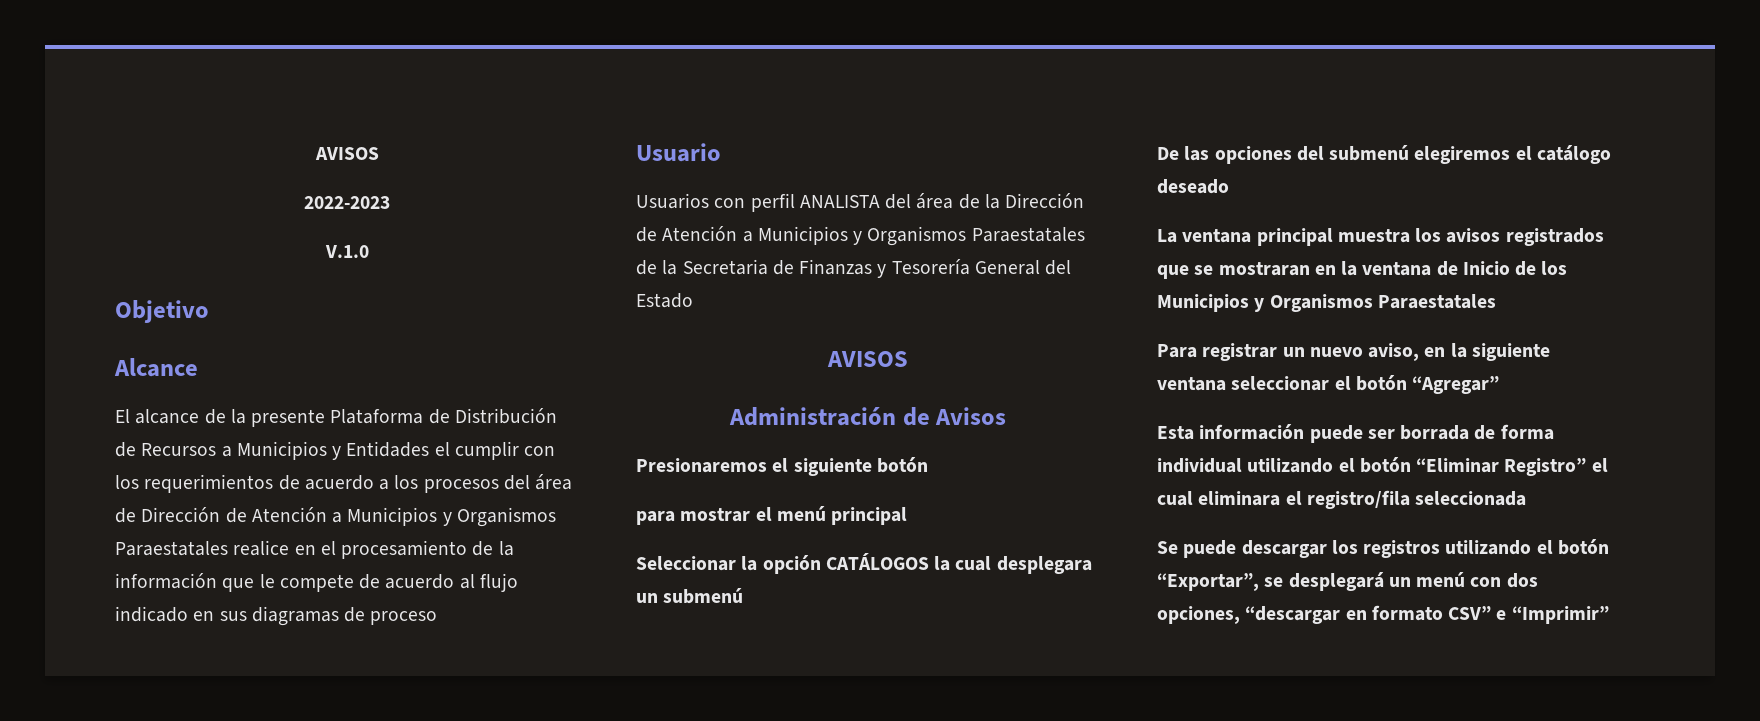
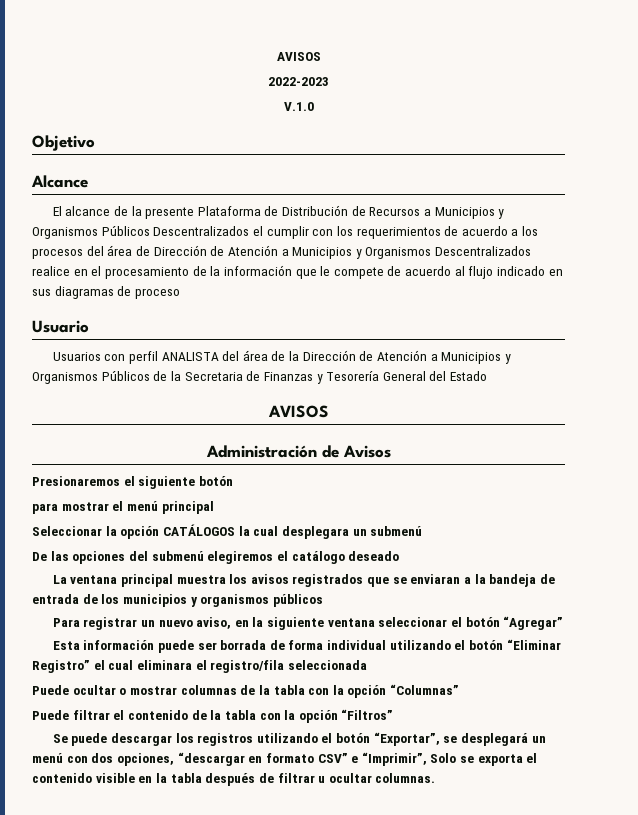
[346,441,430,457] Entidades -> [32,226,250,239] Organismos Públicos Descentralizados
[115,541,228,556] Paraestatales -> [435,246,532,256] Descentralizados
[971,227,1085,242] Paraestatales -> [101,371,150,381] Públicos
[1218,261,1568,276] [1157,294,1496,312] mostraran en la ventana de Inicio de los Municipios y Organismos Paraestatales -> [410,574,555,587] [32,594,323,607] enviaran a la bandeja de entrada de los municipios y organismos públicos
(1527, 498) none -> [32,684,460,698] [32,709,394,723] // Puede ocultar o mostrar columnas de la tabla con la opción “Columnas” // Puede filtrar el contenido de la tabla con la opción “Filtros”
[1511,606,1609,624] “Imprimir” -> [361,752,538,766] [32,773,436,786] “Imprimir”, Solo se exporta el contenido visible en la tabla después de filtrar u ocultar columnas.

